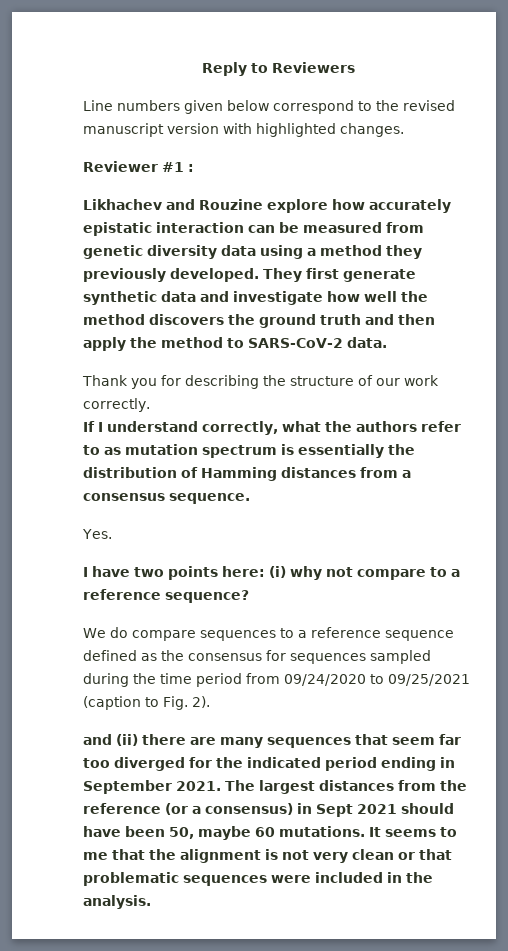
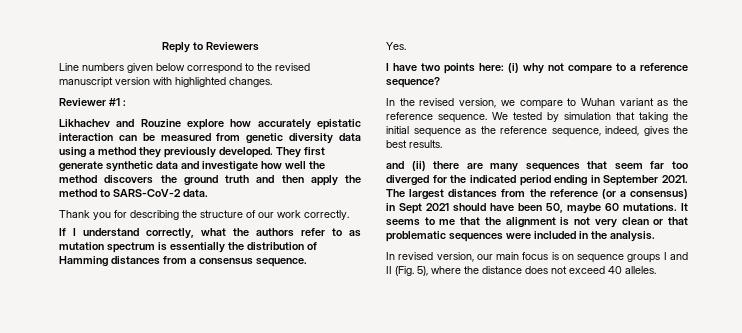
[83,627,454,641] [83,650,431,664] [83,673,470,687] [83,696,210,710] We do compare sequences to a reference sequence defined as the consensus for sequences sampled during the time period from 09/24/2020 to 09/25/2021 (caption to Fig. 2). -> [386,98,688,109] [386,112,688,123] [386,126,688,137] [386,140,442,148] In the revised version, we compare to Wuhan variant as the reference sequence. We tested by simulation that taking the initial sequence as the reference sequence, indeed, gives the best results.
(151, 902) none -> [386,252,688,263] [386,266,656,276] // In revised version, our main focus is on sequence groups I and II (Fig. 5), where the distance does not exceed 40 alleles.

